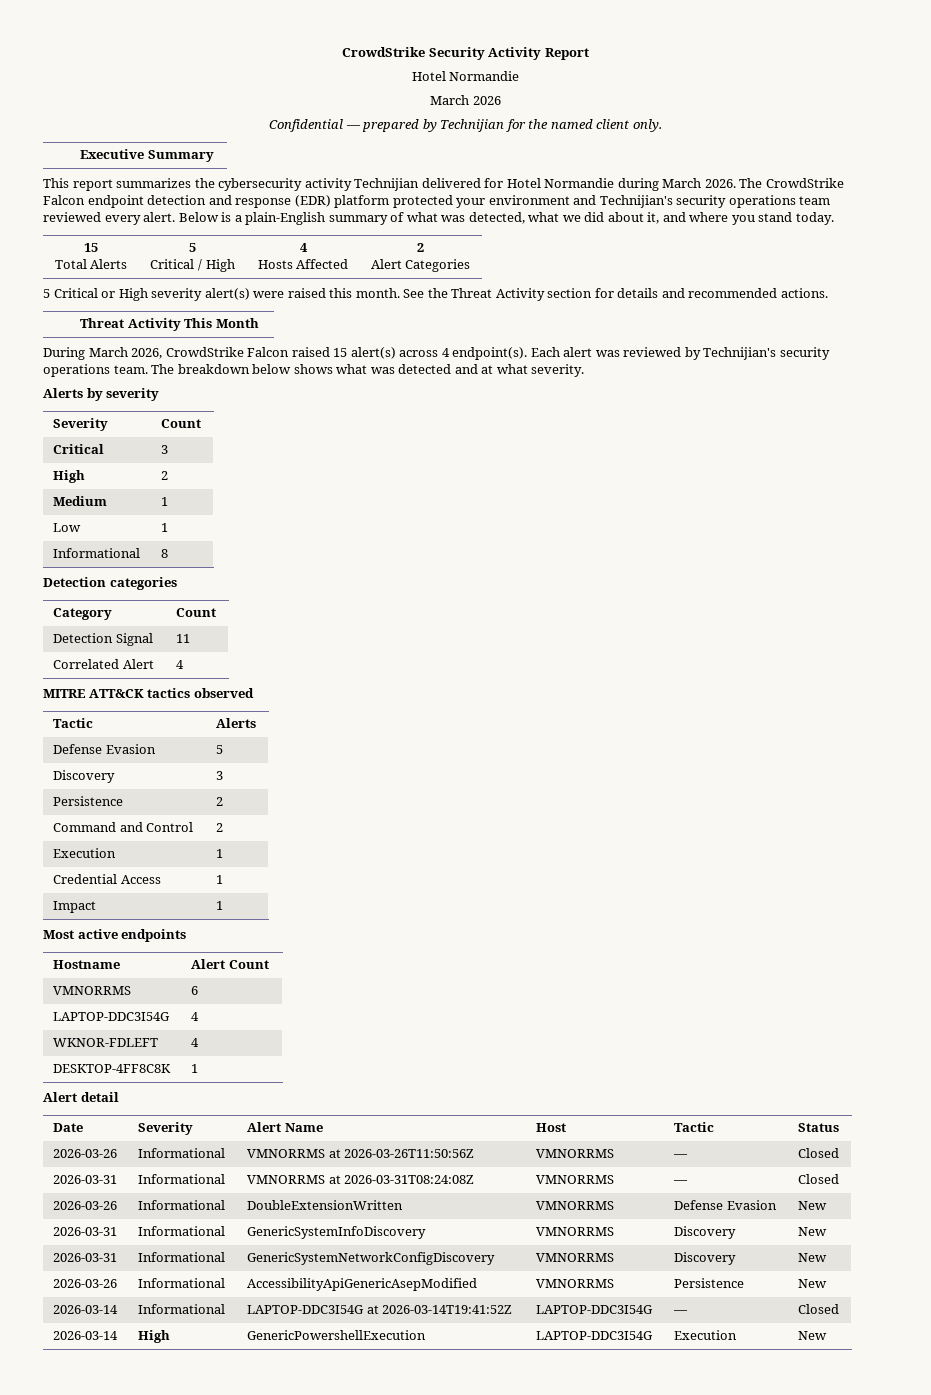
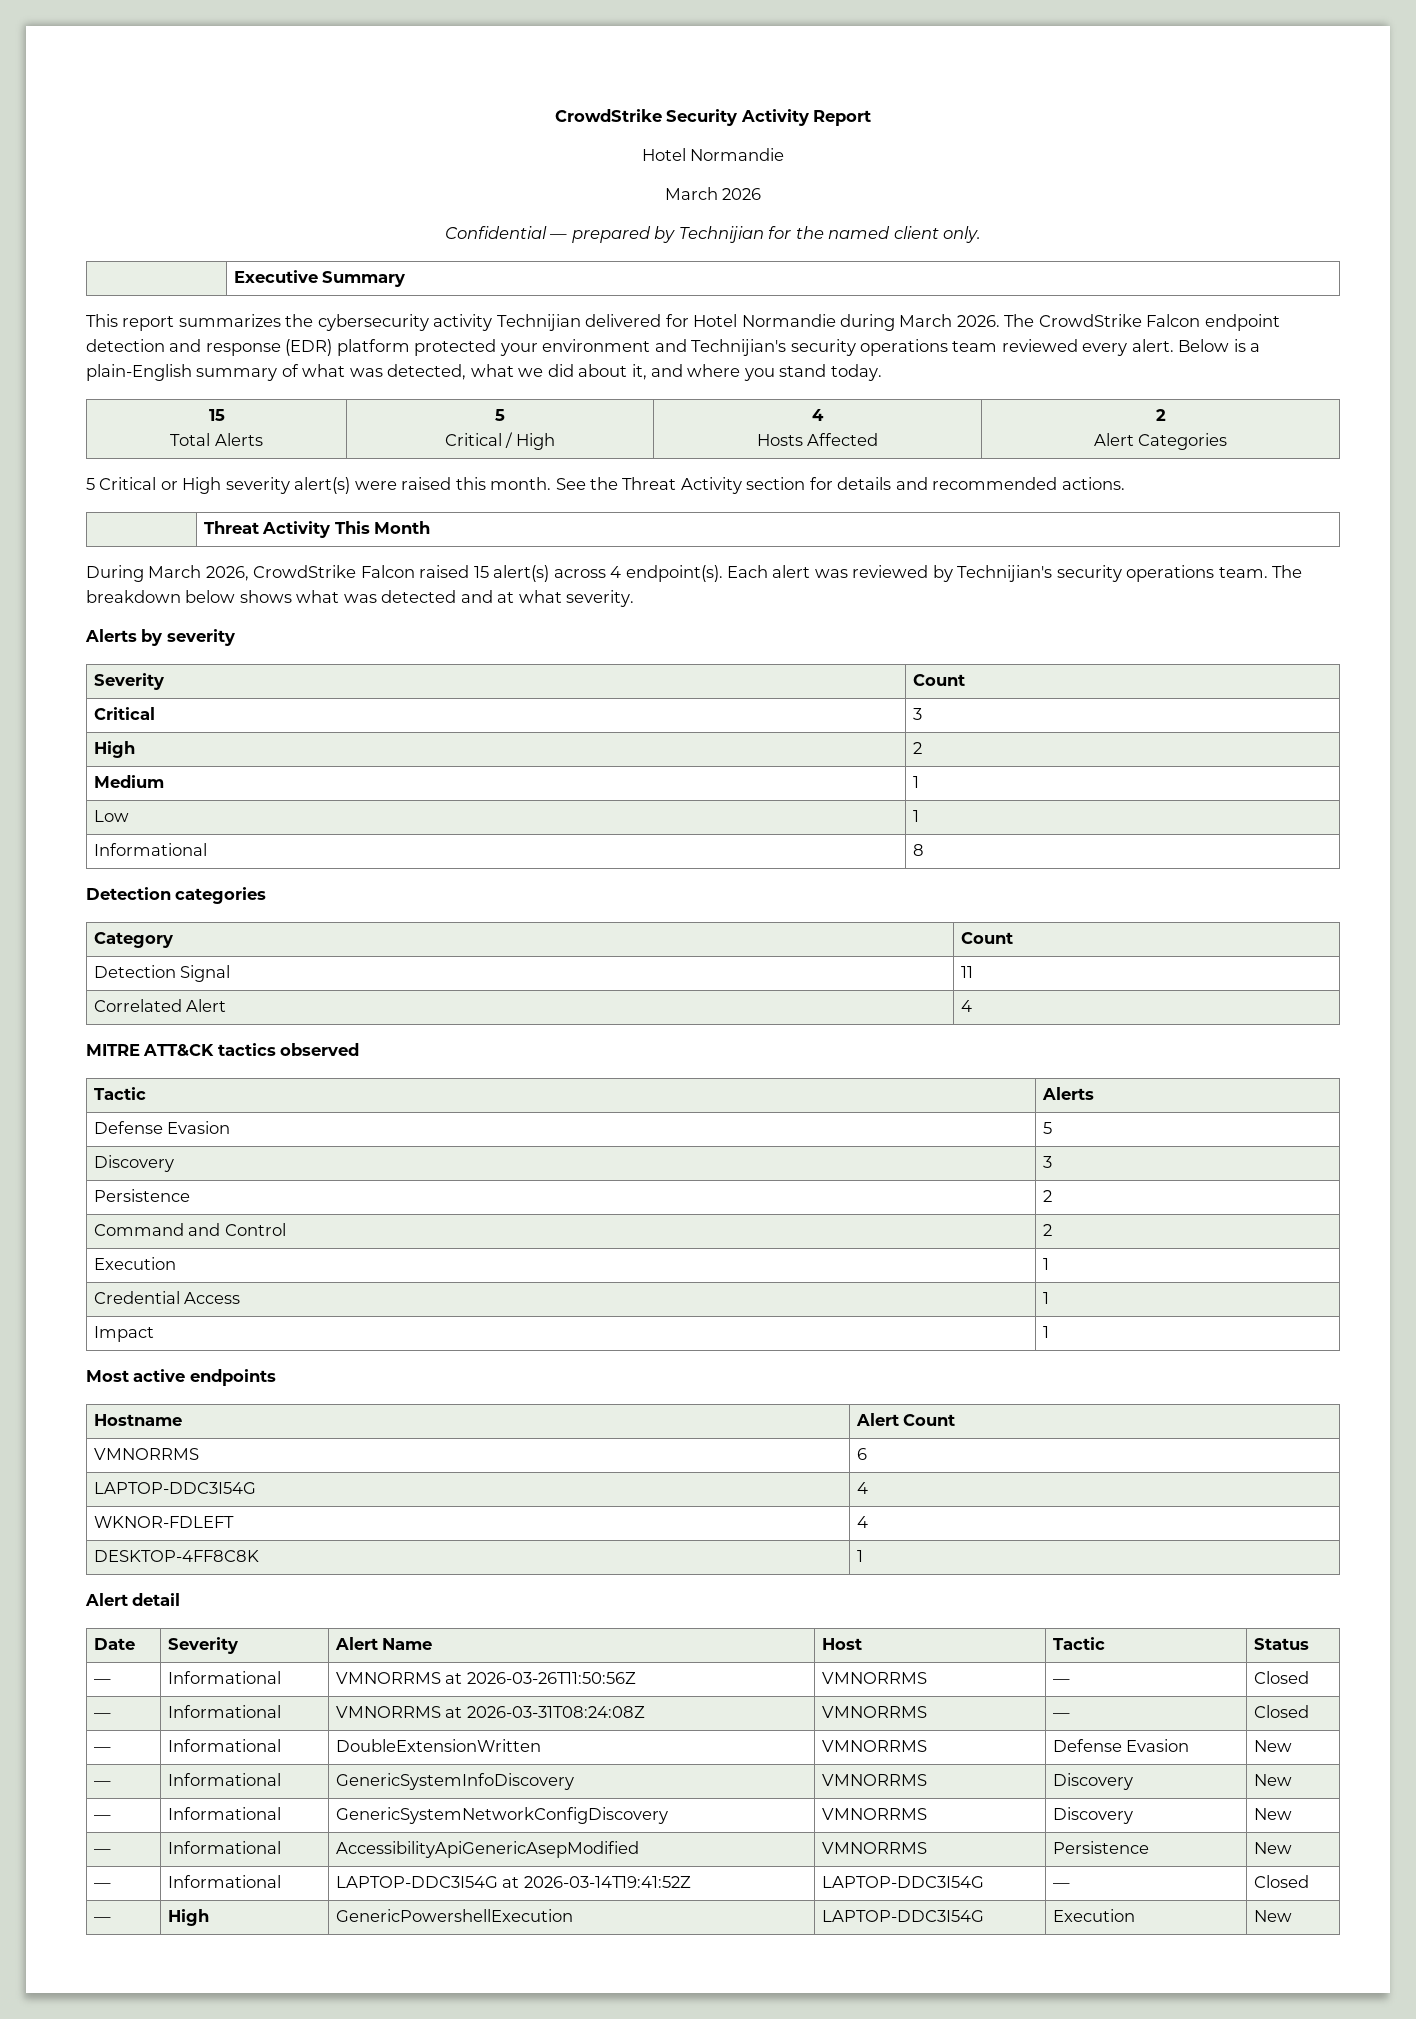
[53,1149,118,1158] 2026-03-26 -> [93,1679,111,1684] —
[53,1175,118,1184] 2026-03-31 -> [93,1713,111,1718] —
[53,1201,118,1210] 2026-03-26 -> [93,1747,111,1752] —
[53,1227,118,1236] 2026-03-31 -> [93,1781,111,1786] —
[53,1253,118,1262] 2026-03-31 -> [93,1815,111,1820] —
[53,1279,118,1288] 2026-03-26 -> [93,1849,111,1854] —
[53,1305,119,1314] 2026-03-14 -> [93,1883,111,1888] —
[53,1331,119,1340] 2026-03-14 -> [93,1917,111,1922] —

